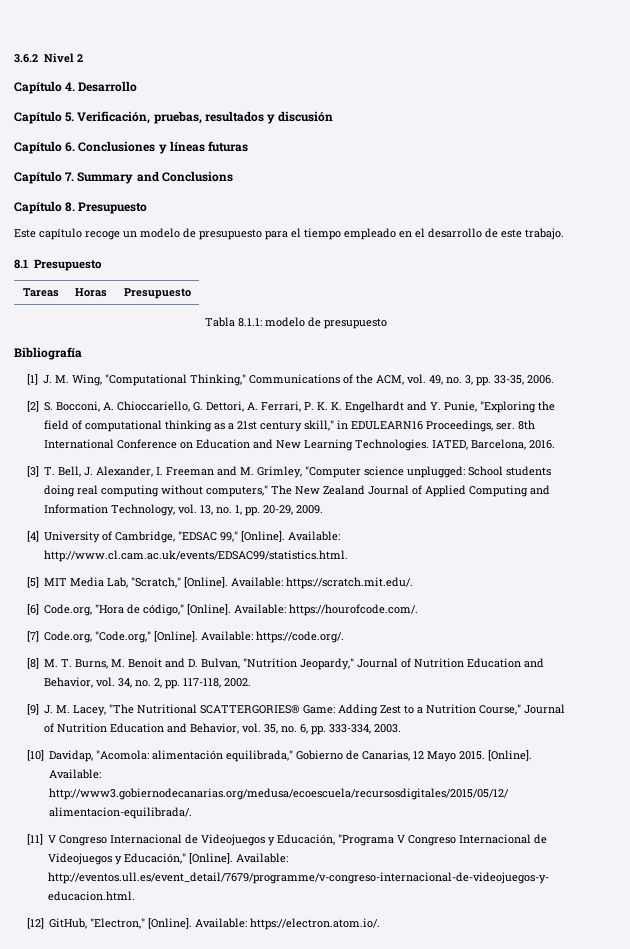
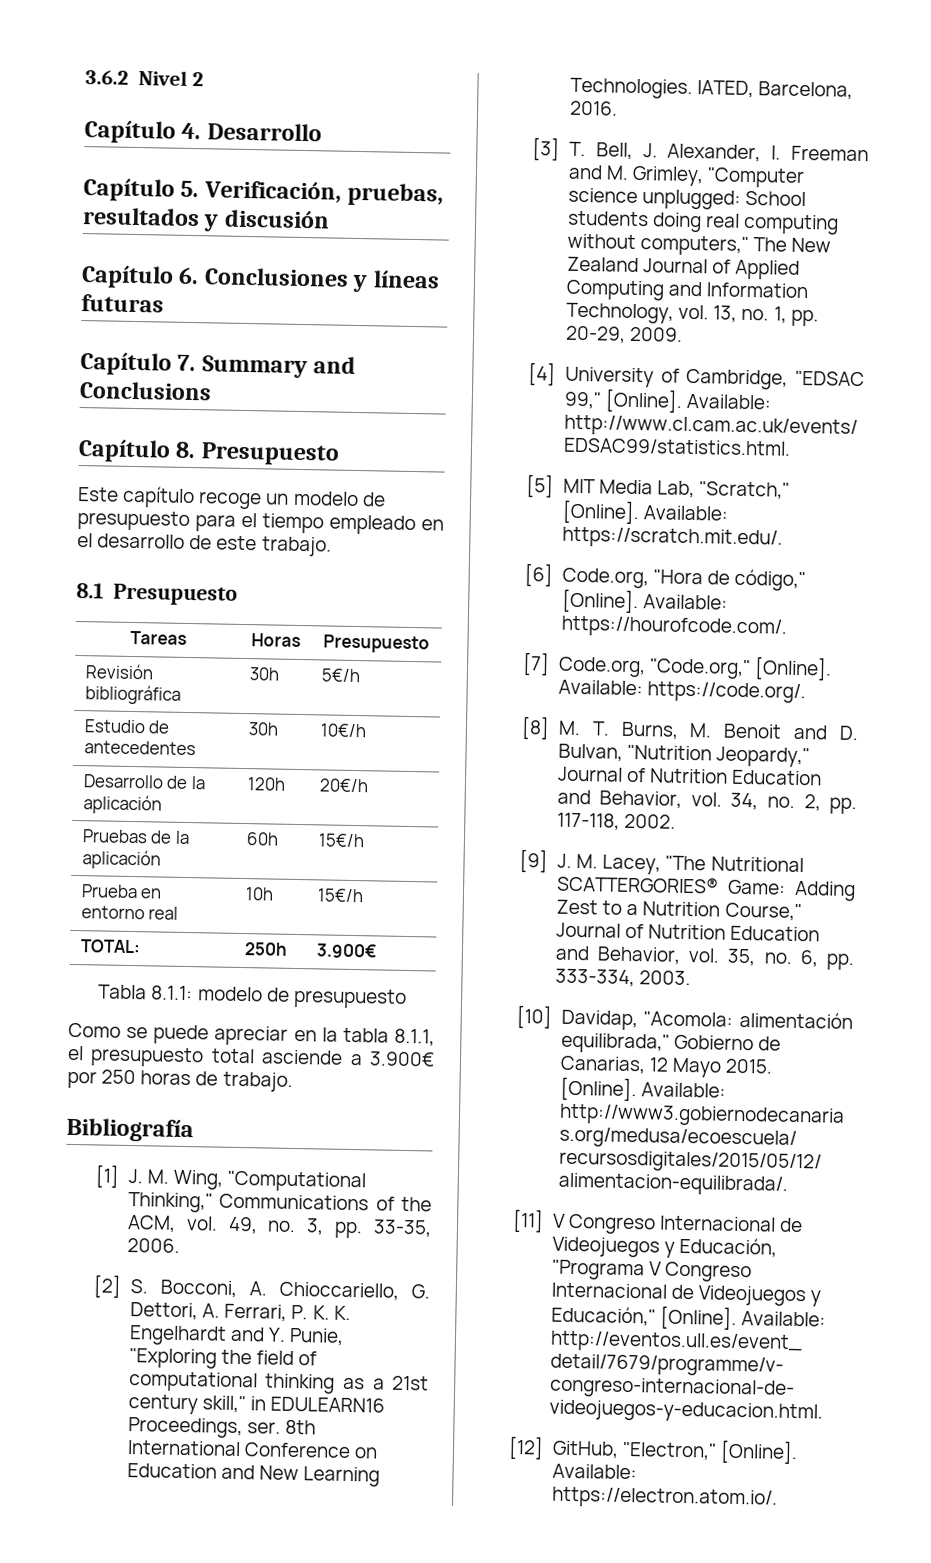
(191, 293) none -> [84,663,154,680] [84,684,181,705] [248,667,280,681] [320,668,361,683] [83,719,171,734] [83,740,196,756] [247,722,279,736] [319,723,367,738] [82,774,207,790] [82,794,162,815] [246,777,286,791] [318,778,369,793] [81,829,191,845] [81,849,161,870] [245,832,279,846] [317,833,365,848] [80,884,163,899] [80,905,179,920] [244,887,274,901] [316,888,364,903] [79,939,141,954] [243,942,288,956] [315,943,378,959] // Revisión bibliográfica | 30h | 5€/h // Estudio de antecedentes | 30h | 10€/h // Desarrollo de la aplicación | 120h | 20€/h // Pruebas de la aplicación | 60h | 15€/h // Prueba en entorno real | 10h | 15€/h // TOTAL: | 250h | 3.900€
(387, 323) none -> [68,1022,435,1047] [67,1045,435,1068] [67,1069,293,1092] // Como se puede apreciar en la tabla 8.1.1, el presupuesto total asciende a 3.900€ por 250 horas de trabajo.

